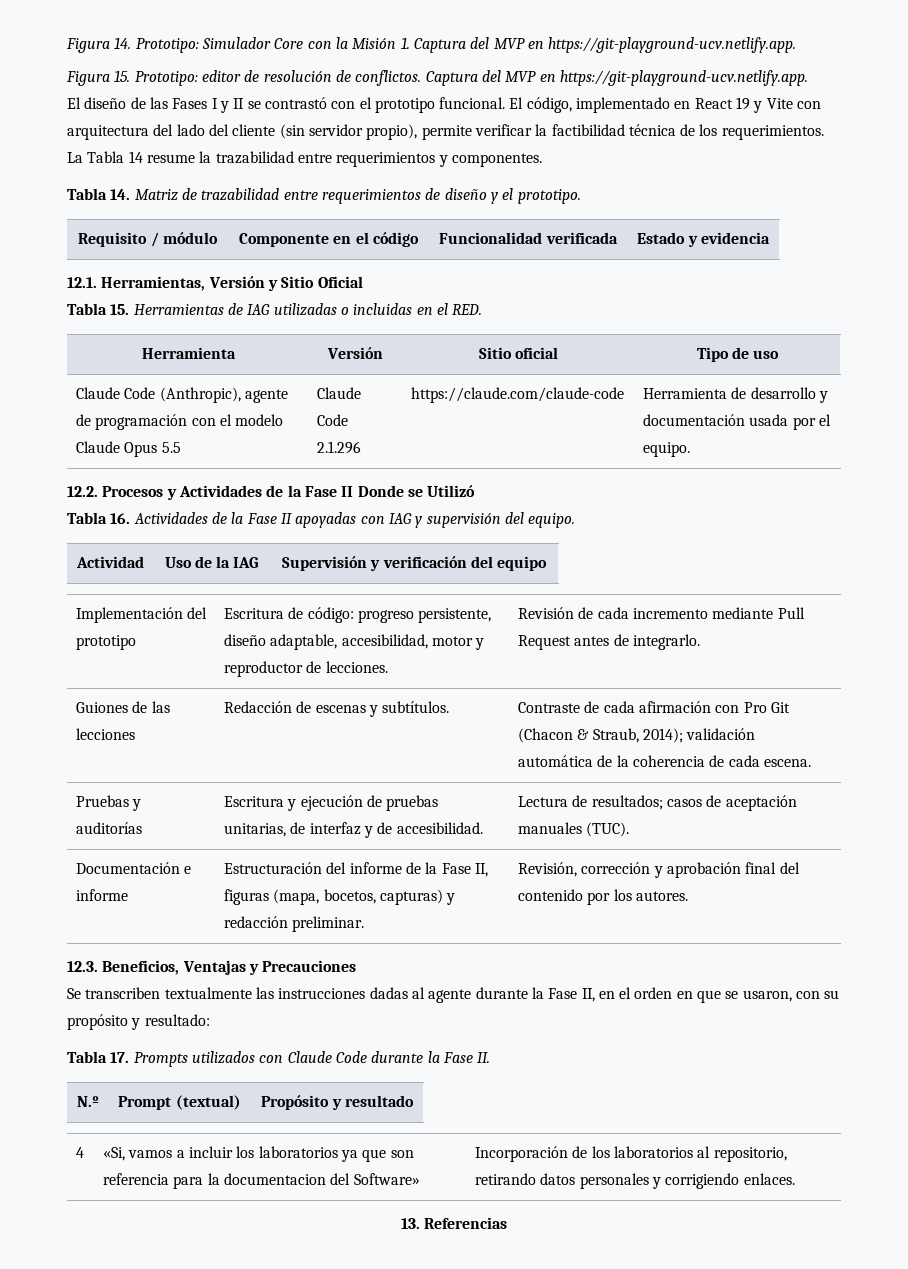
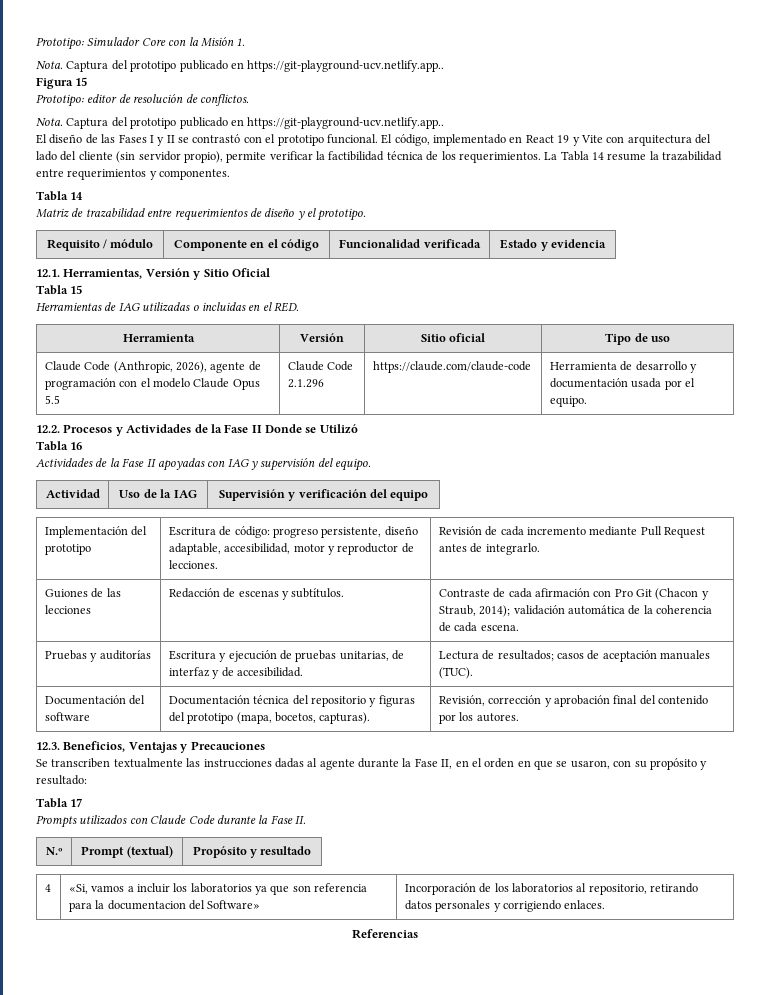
[66,37,132,53] Figura 14. -> (36, 43) none
[413,37,797,53] [66,70,131,86] Captura del MVP en https://git-playground-ucv.netlify.app. // Figura 15. -> [36,60,445,72] [36,77,88,89] // Nota. Captura del prototipo publicado en https://git-playground-ucv.netlify.app.. // Figura 15 //
[425,70,808,86] Captura del MVP en https://git-playground-ucv.netlify.app. -> [36,117,445,129] // Nota. Captura del prototipo publicado en https://git-playground-ucv.netlify.app..
[110,189,131,200] 14. -> [70,192,84,200] 14 //
[110,304,130,315] 15. -> [70,285,83,294] 15 //
[159,387,241,403] (Anthropic), -> [113,361,207,373] (Anthropic, 2026),
[110,513,131,524] 16. -> [70,442,83,450] 16 //
[577,729,590,740] & -> [701,591,709,600] y
[184,866,192,874] [76,889,129,901] [224,862,488,877] [224,889,456,905] [224,916,365,932] e informe | Estructuración del informe de la Fase II, figuras (mapa, bocetos, capturas) y redacción preliminar. -> [129,695,146,705] [44,712,90,721] [168,695,415,707] [168,712,371,724] del software | Documentación técnica del repositorio y figuras del prototipo (mapa, bocetos, capturas).
[110,1052,130,1063] 17. -> [70,798,83,807] 17 //
[400,1218,420,1229] 13. -> (606, 904) none

